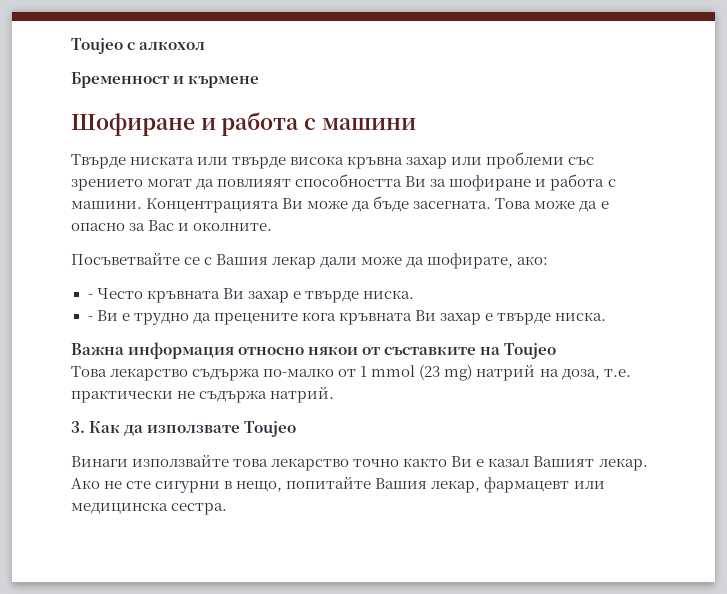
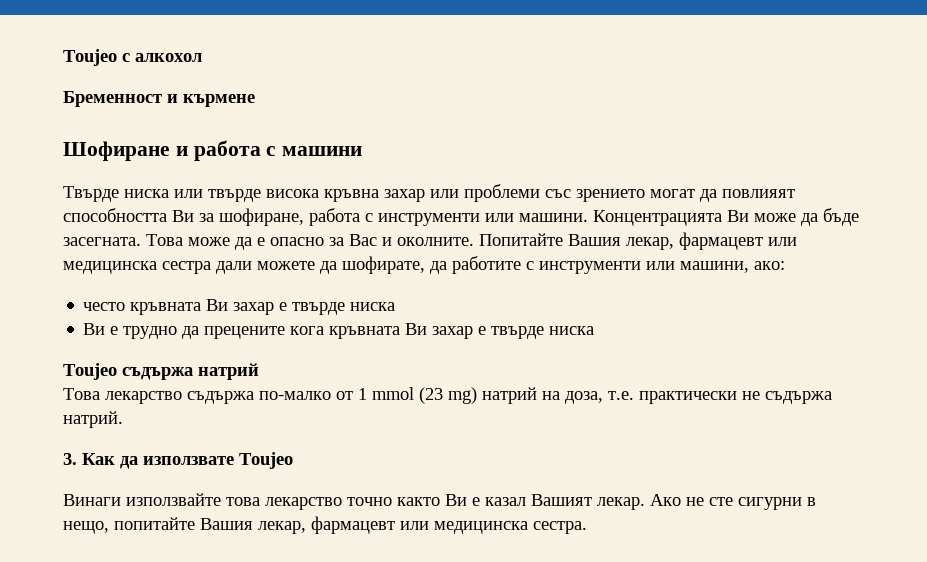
[130,156,195,165] ниската -> [124,189,169,198] ниска
[449,174,616,191] шофиране и работа с -> [219,208,514,226] шофиране, работа с инструменти или
[71,252,514,269] // Посъветвайте се с Вашия лекар дали може да шофирате, -> [479,232,797,250] [63,256,749,274] Попитайте Вашия лекар, фармацевт или медицинска сестра дали можете да шофирате, да работите с инструменти или машини,
[87,288,414,303] [87,316,93,321] - Често кръвната Ви захар е твърде ниска. // - -> [83,299,396,315] често кръвната Ви захар е твърде ниска //
[555,312,607,321] [71,342,557,359] ниска. // Важна информация относно някои от съставките на Toujeo -> [549,326,595,335] [63,363,259,380] ниска // Toujeo съдържа натрий

